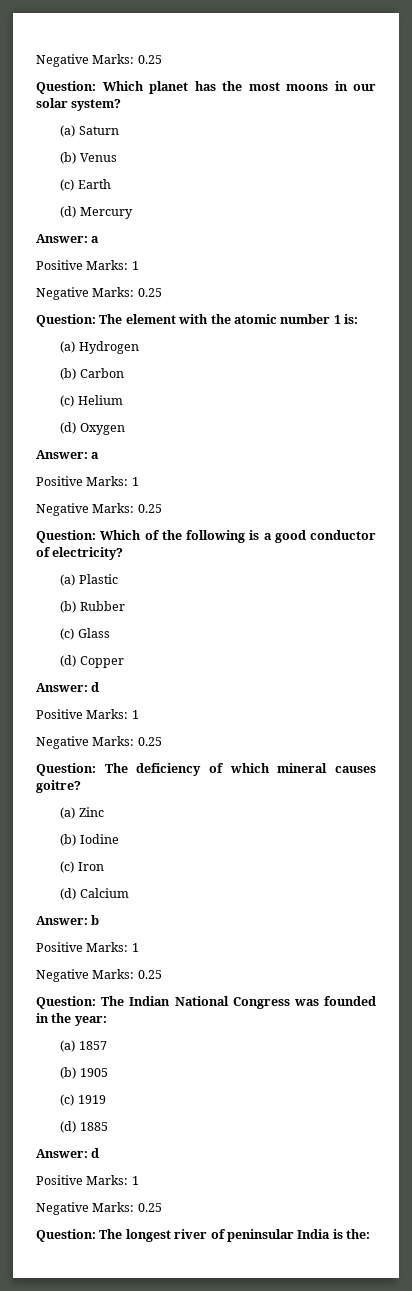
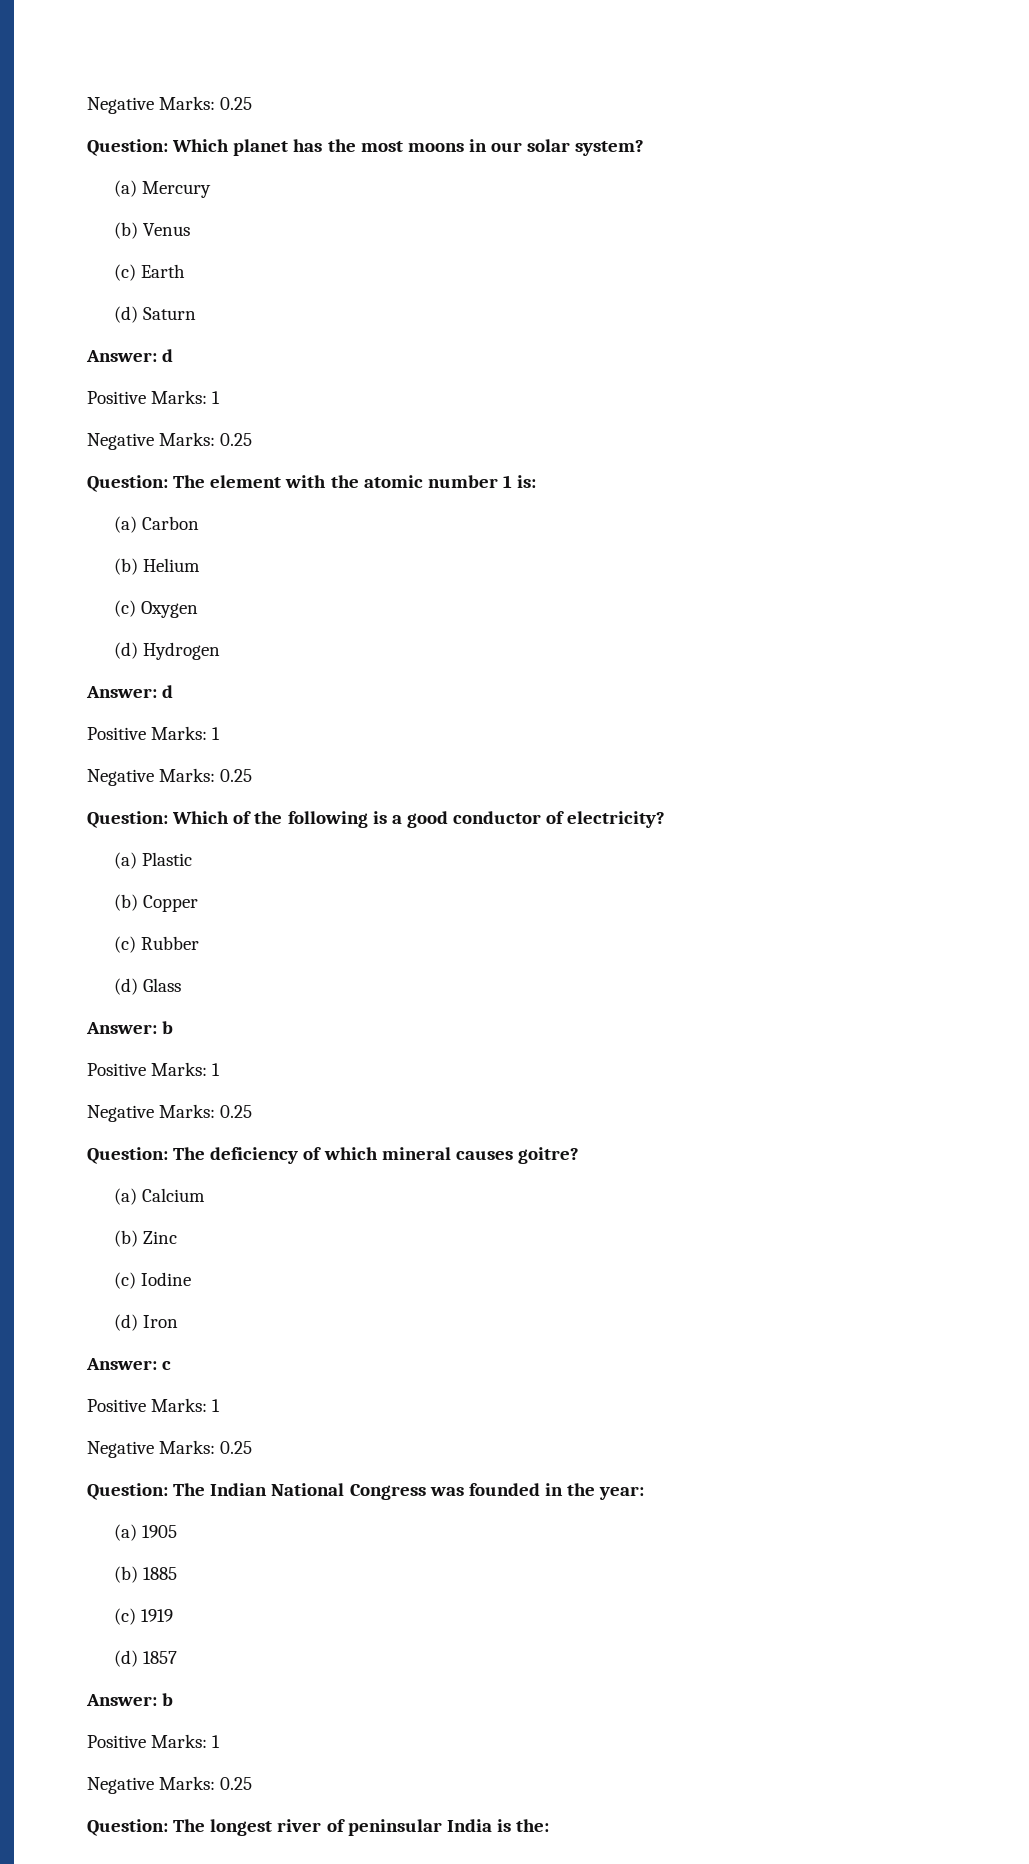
[78,126,119,135] Saturn -> [142,181,212,198] Mercury
[79,207,133,219] [36,234,100,243] Mercury // Answer: a -> [143,307,197,320] [86,349,174,362] Saturn // Answer: d
[78,341,139,354] [60,368,124,380] [60,395,123,407] [60,422,125,435] [36,450,100,459] Hydrogen // (b) Carbon // (c) Helium // (d) Oxygen // Answer: a -> [142,516,200,530] [114,558,201,575] [114,600,199,618] [114,642,221,660] [86,685,174,698] Carbon // (b) Helium // (c) Oxygen // (d) Hydrogen // Answer: d
(77, 607) none -> [143,895,199,912] [114,936,137,953] Copper // (c)
[60,628,75,640] (c) -> [114,978,139,995] (d)
[60,655,124,668] [36,682,100,692] // (d) Copper // Answer: d -> [86,1021,174,1034] // Answer: b
(76, 813) none -> [142,1188,206,1202] [114,1230,139,1247] Calcium // (b)
[60,834,77,846] (b) -> [114,1272,137,1289] (c)
[60,861,75,873] (c) -> [114,1314,139,1331] (d)
[60,888,129,900] [36,915,100,925] // (d) Calcium // Answer: b -> [86,1358,172,1370] // Answer: c
[78,1041,107,1050] [60,1067,108,1079] 1857 // (b) 1905 -> [142,1525,178,1538] [114,1566,178,1583] 1905 // (b) 1885
[79,1122,108,1131] [36,1148,100,1158] 1885 // Answer: d -> [143,1651,178,1664] [86,1693,174,1706] 1857 // Answer: b

